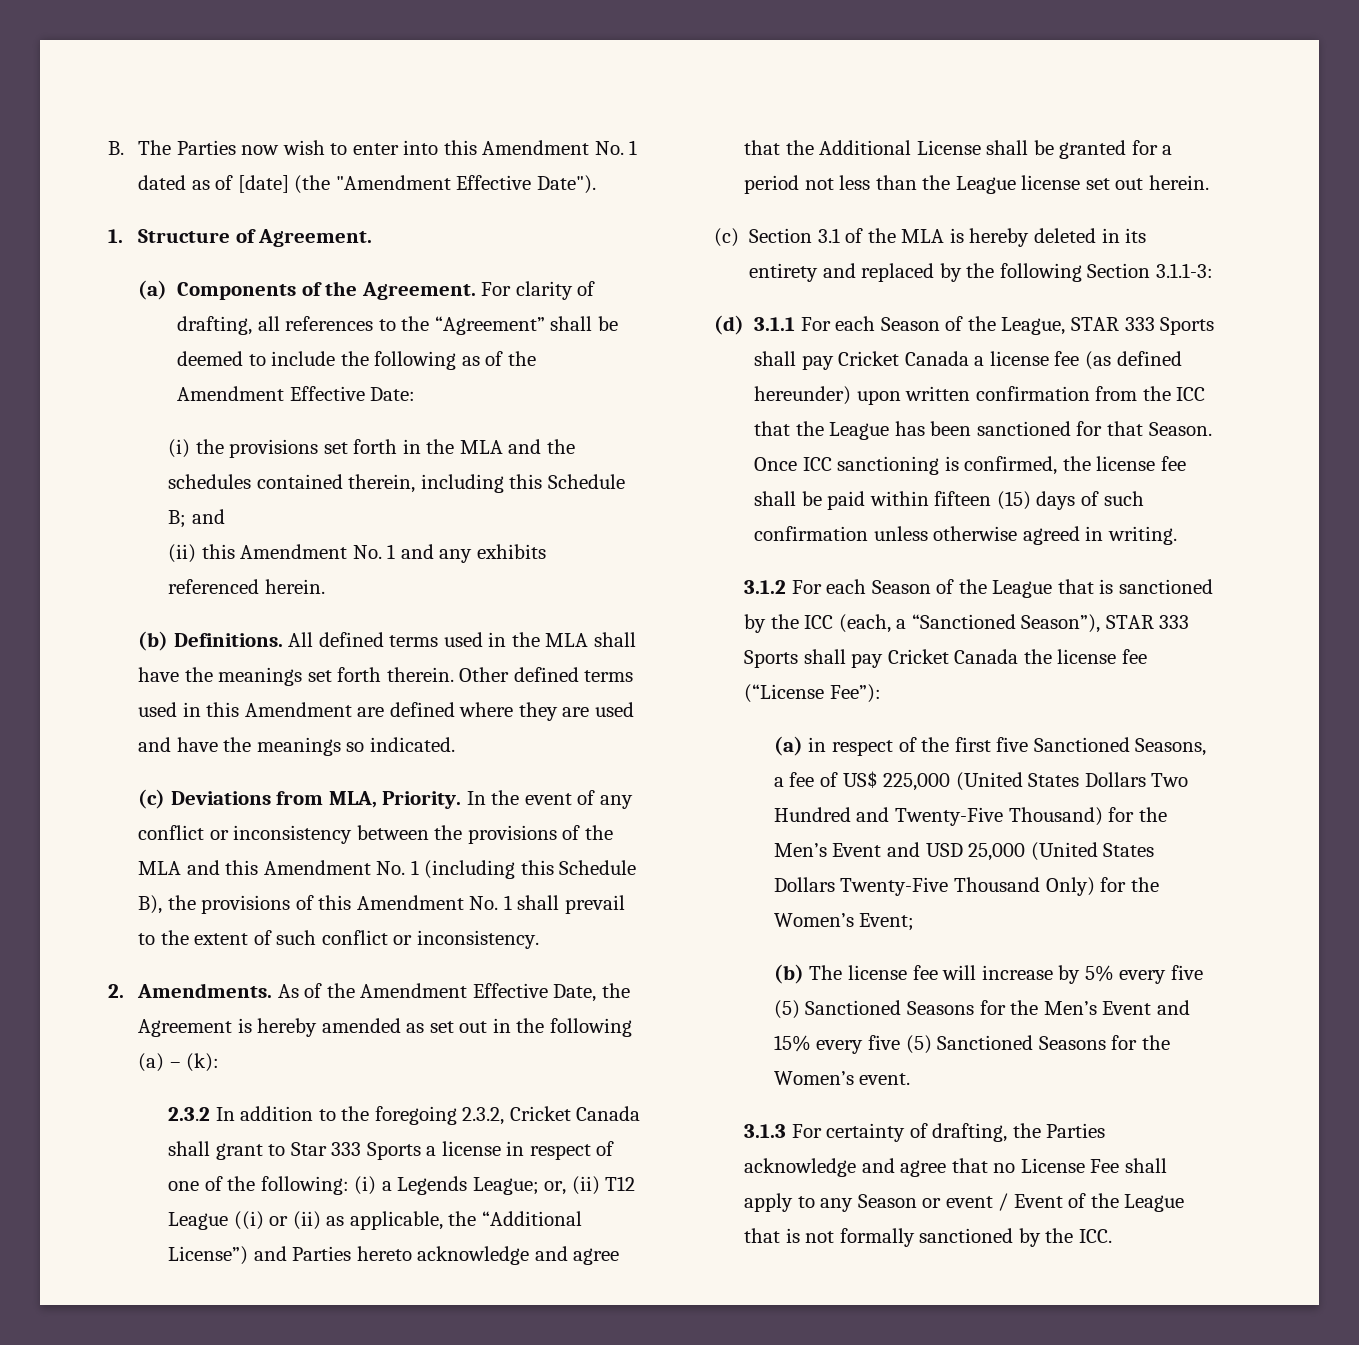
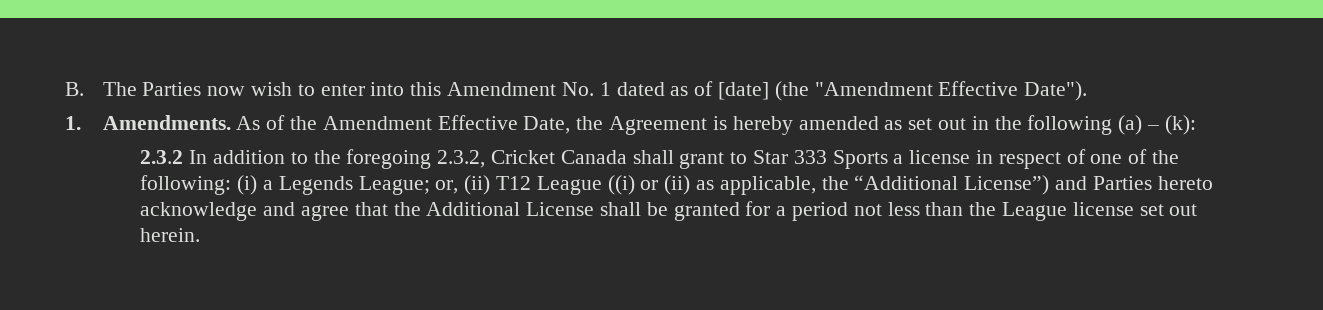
[137,229,373,247] [137,280,596,300] [177,316,618,335] [177,351,536,370] [177,386,416,401] [167,439,575,458] [167,474,625,493] [167,509,225,528] [167,544,546,563] [167,579,325,594] [137,631,636,651] [137,667,634,686] [137,702,634,721] [137,737,455,756] [137,789,633,809] [137,825,613,844] [137,860,637,879] [137,895,625,914] [137,930,539,949] [108,984,124,998] Structure of Agreement. // (a) Components of the Agreement. For clarity of drafting, all references to the “Agreement” shall be deemed to include the following as of the Amendment Effective Date: // (i) the provisions set forth in the MLA and the schedules contained therein, including this Schedule B; and // (ii) this Amendment No. 1 and any exhibits referenced herein. // (b) Definitions. All defined terms used in the MLA shall have the meanings set forth therein. Other defined terms used in this Amendment are defined where they are used and have the meanings so indicated. // (c) Deviations from MLA, Priority. In the event of any conflict or inconsistency between the provisions of the MLA and this Amendment No. 1 (including this Schedule B), the provisions of this Amendment No. 1 shall prevail to the extent of such conflict or inconsistency. // 2. -> (81, 123) none
[713,228,1147,247] [749,263,1213,282] [713,315,1215,335] [754,351,1182,370] [754,386,1206,405] [754,421,1212,440] [754,456,1186,475] [754,491,1144,510] [754,526,1177,545] [743,579,1213,598] [743,614,1190,633] [743,649,1147,668] [743,684,881,703] [773,736,1207,756] [773,771,1189,791] [773,807,1167,826] [773,842,1155,861] [773,877,1159,896] [773,913,915,931] [773,964,1203,984] [773,1000,1190,1019] [773,1035,1170,1054] [773,1071,911,1085] [743,1123,1106,1142] [743,1158,1167,1177] [743,1193,1185,1212] [743,1228,1112,1247] // (c) Section 3.1 of the MLA is hereby deleted in its entirety and replaced by the following Section 3.1.1-3: // (d) 3.1.1 For each Season of the League, STAR 333 Sports shall pay Cricket Canada a license fee (as defined hereunder) upon written confirmation from the ICC that the League has been sanctioned for that Season. Once ICC sanctioning is confirmed, the license fee shall be paid within fifteen (15) days of such confirmation unless otherwise agreed in writing. // 3.1.2 For each Season of the League that is sanctioned by the ICC (each, a “Sanctioned Season”), STAR 333 Sports shall pay Cricket Canada the license fee (“License Fee”): // (a) in respect of the first five Sanctioned Seasons, a fee of US$ 225,000 (United States Dollars Two Hundred and Twenty-Five Thousand) for the Men’s Event and USD 25,000 (United States Dollars Twenty-Five Thousand Only) for the Women’s Event; // (b) The license fee will increase by 5% every five (5) Sanctioned Seasons for the Men’s Event and 15% every five (5) Sanctioned Seasons for the Women’s event. // 3.1.3 For certainty of drafting, the Parties acknowledge and agree that no License Fee shall apply to any Season or event / Event of the League that is not formally sanctioned by the ICC. -> (201, 235) none

